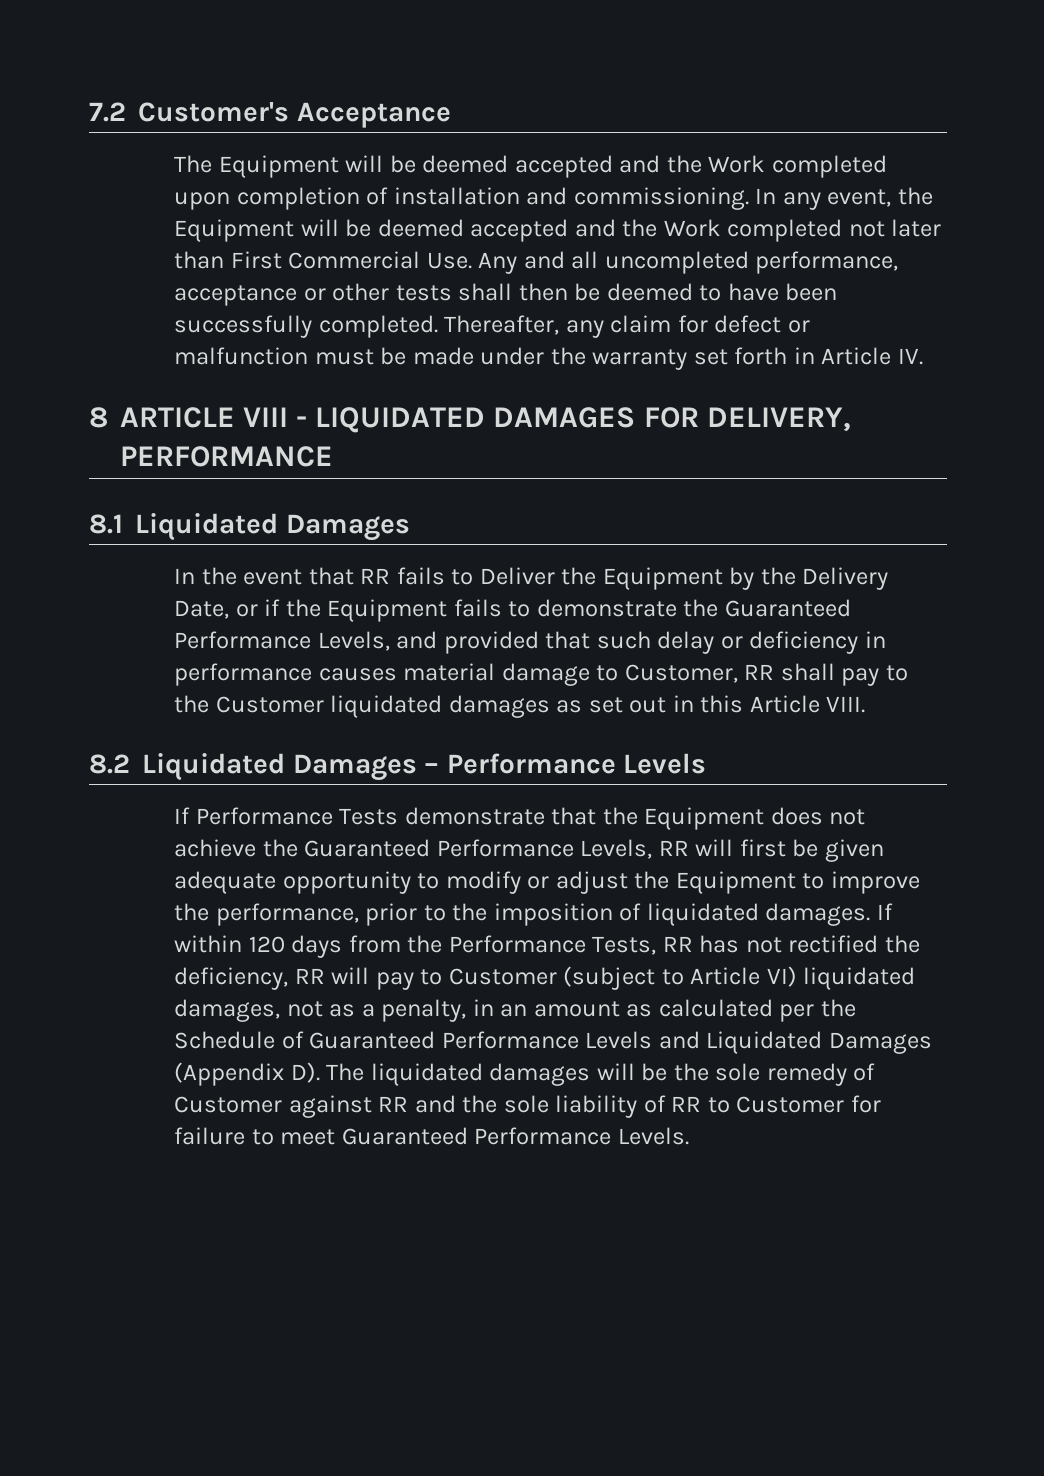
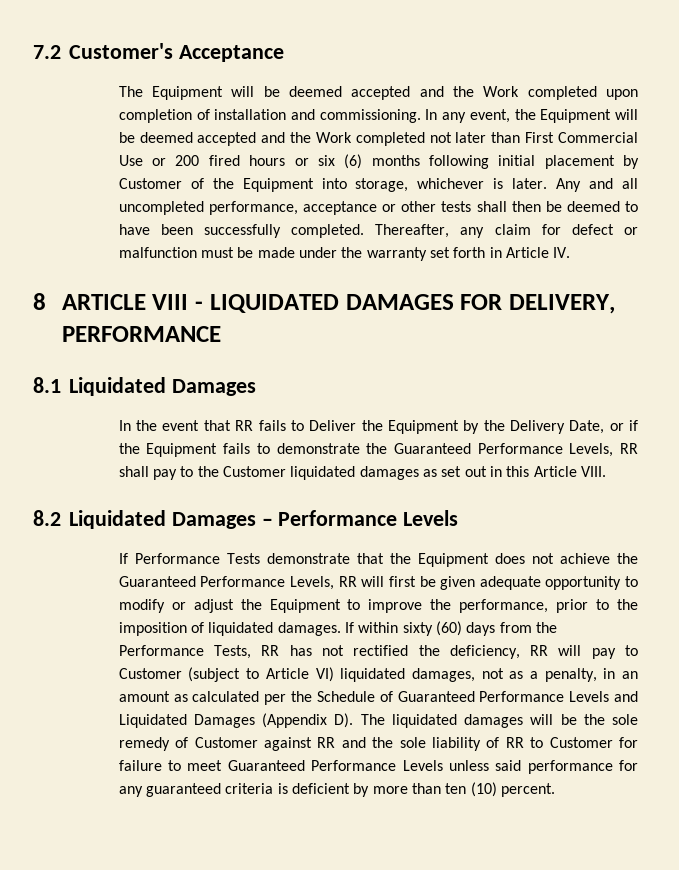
[426,252,472,269] Use. -> [118,154,639,169] [118,178,548,192] Use or 200 fired hours or six (6) months following initial placement by Customer of the Equipment into storage, whichever is later.
[396,631,886,654] [174,663,738,686] and provided that such delay or deficiency in performance causes material damage to Customer, -> (614, 450) none
[248,936,285,953] 120 -> [402,621,463,636] sixty (60)
[617,1127,689,1145] Levels. -> [402,760,638,774] [118,782,555,797] Levels unless said performance for any guaranteed criteria is deficient by more than ten (10) percent.

